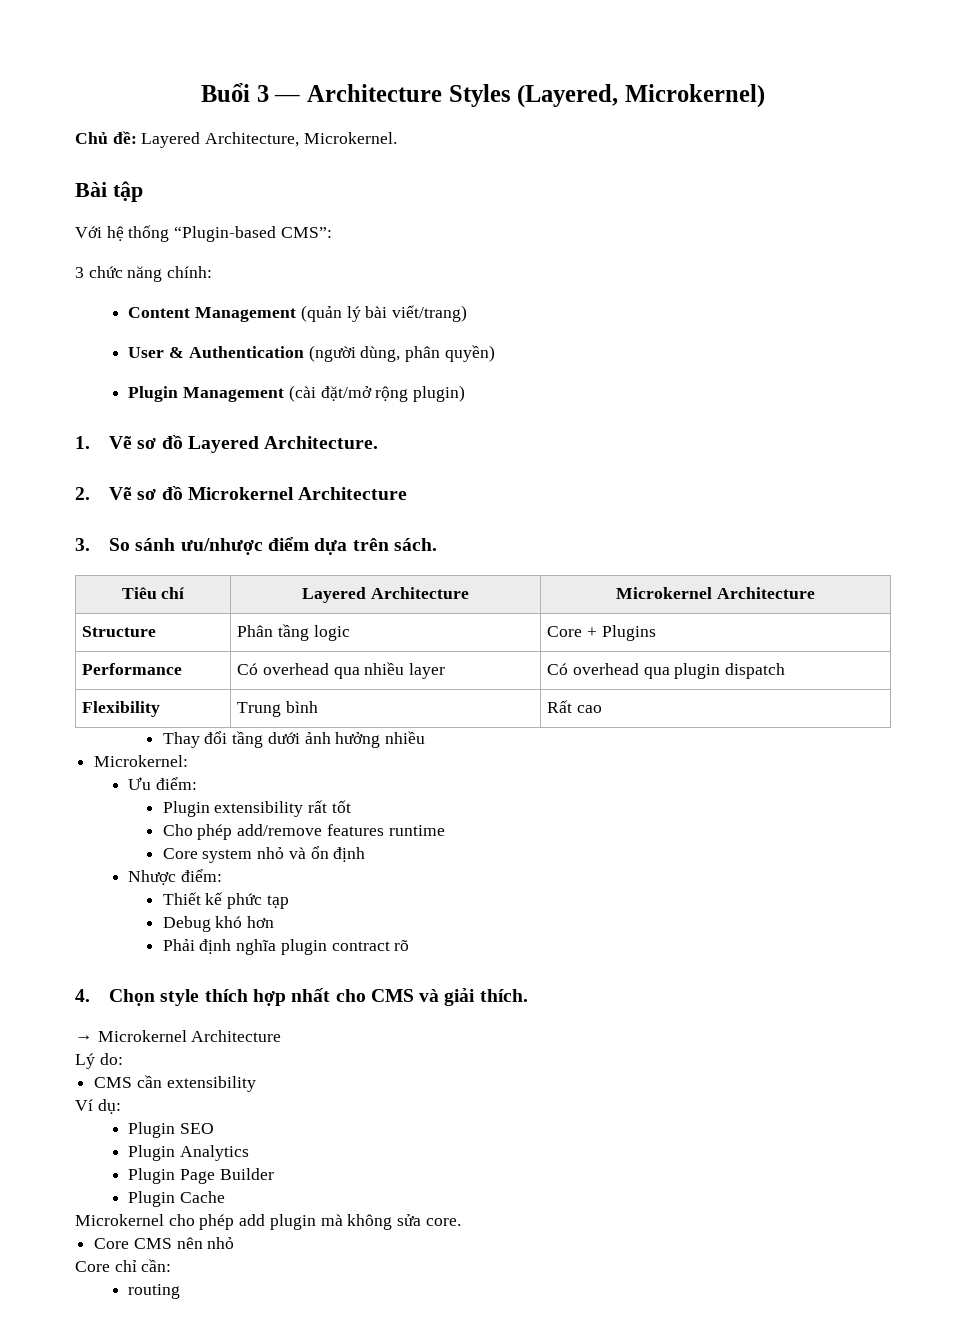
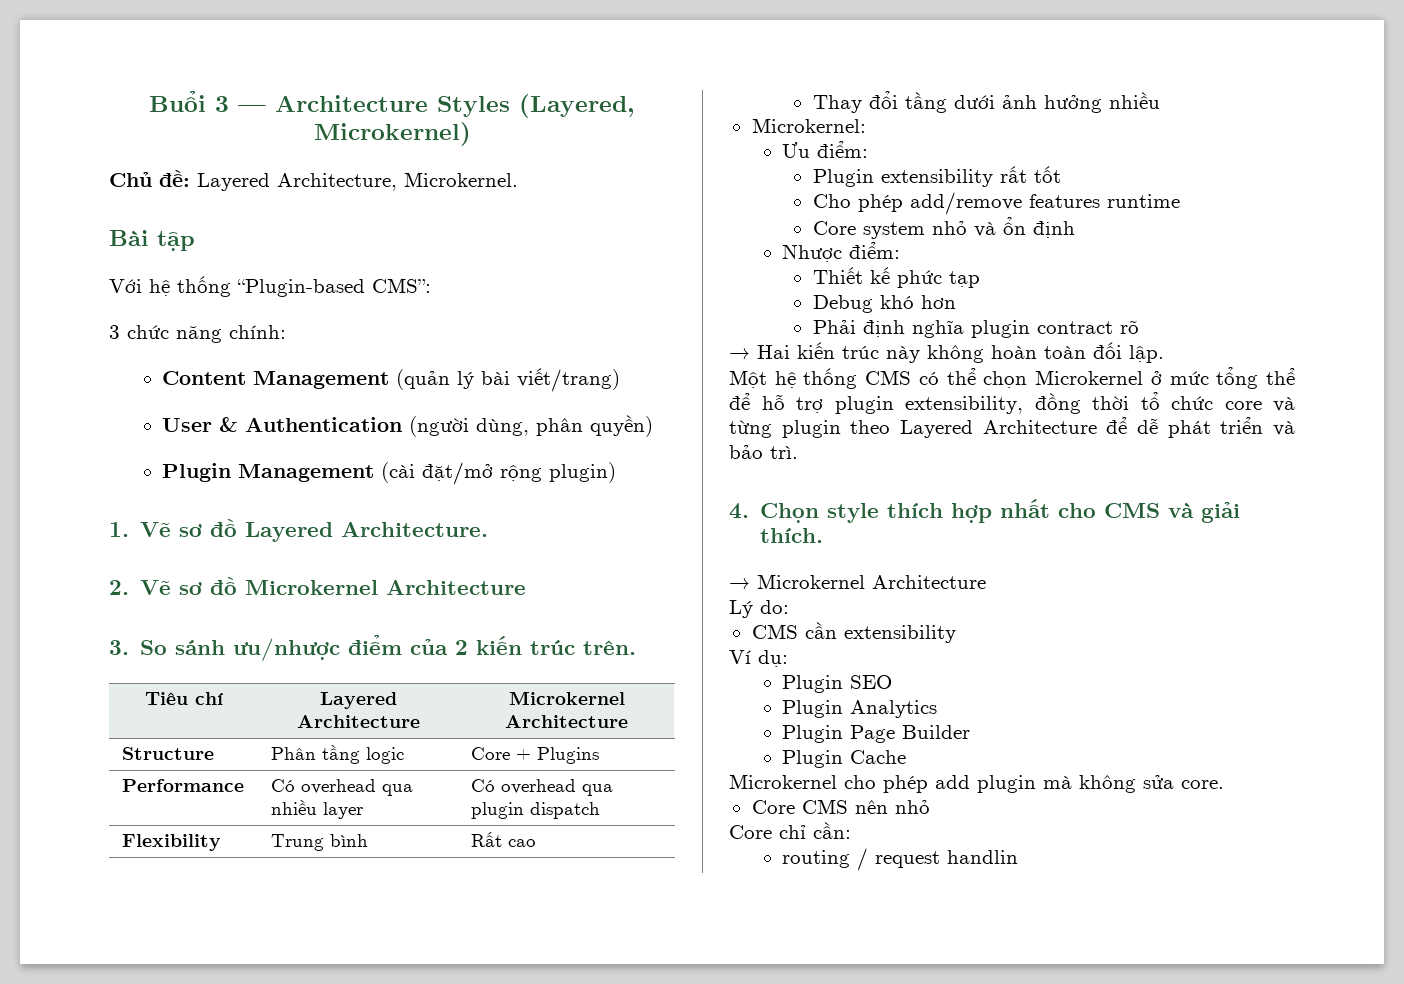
[314,538,437,555] dựa trên sách. -> [409,636,636,655] của 2 kiến trúc trên.
(410, 945) none -> [729,342,1164,363] [729,367,1295,389] [729,392,1295,414] [729,417,1295,438] [729,445,798,459] // → Hai kiến trúc này không hoàn toàn đối lập. // Một hệ thống CMS có thể chọn Microkernel ở mức tổng thể để hỗ trợ plugin extensibility, đồng thời tổ chức core và từng plugin theo Layered Architecture để dễ phát triển và bảo trì.
(181, 1291) none -> [857,848,1019,871] / request handlin

